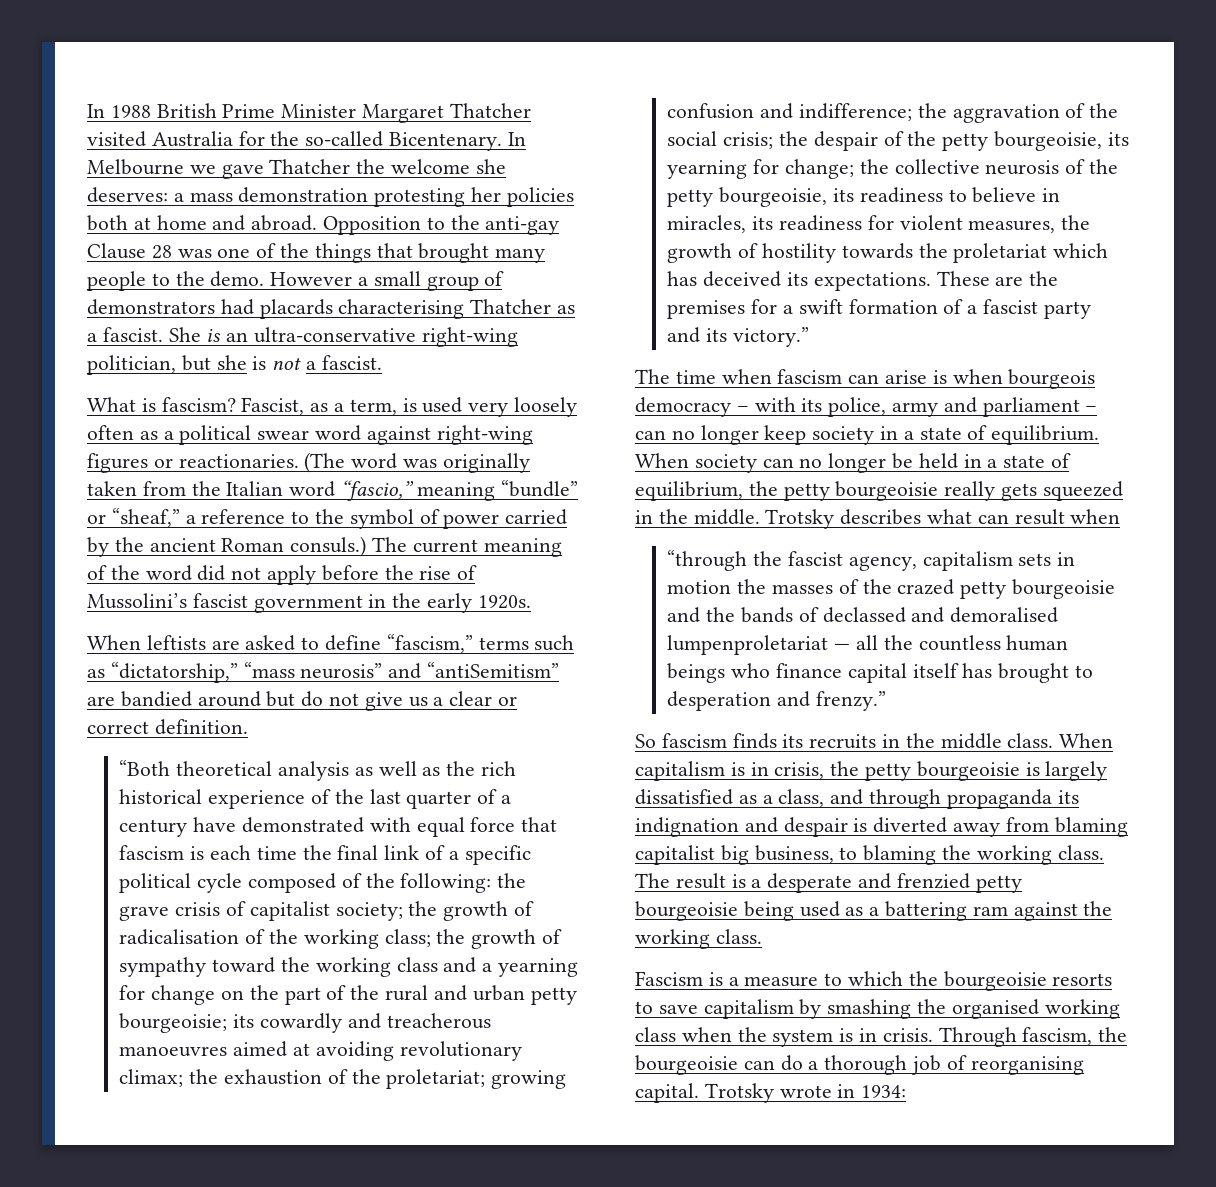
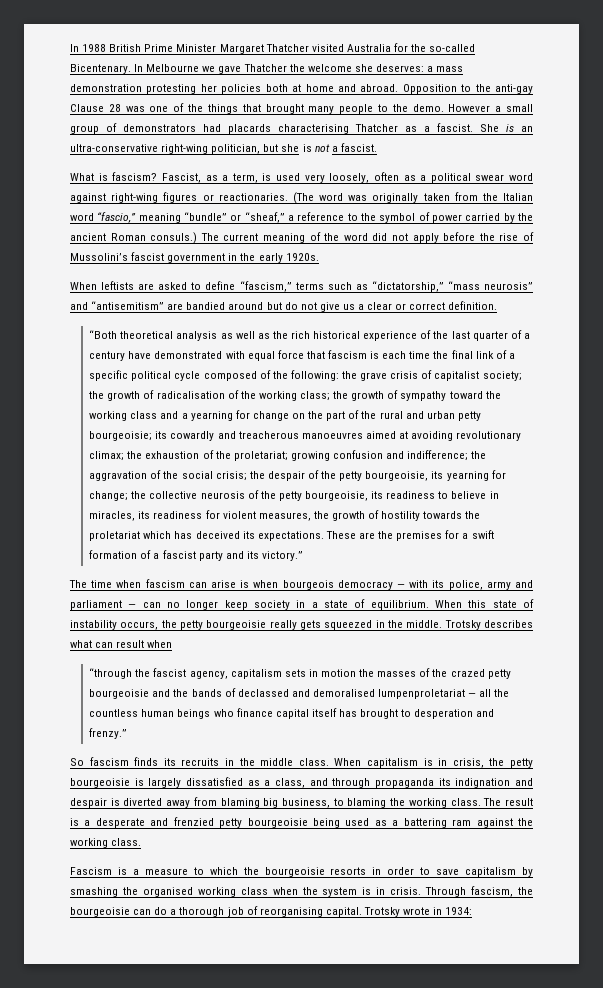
[514,397,578,417] loosely -> [329,173,370,183] loosely,
[427,662,560,678] “antiSemitism” -> [91,301,165,310] “antisemitism”
[736,405,749,412] – -> [396,584,405,588] —
[1085,405,1098,412] – -> [128,604,137,608] —
[694,453,1072,473] [635,481,743,501] society can no longer be held in a state of equilibrium, -> [468,599,534,608] [70,620,159,630] this state of instability occurs,
[635,845,715,865] capitalist -> (260, 803) none
(1113, 979) none -> [372,867,415,875] in order

